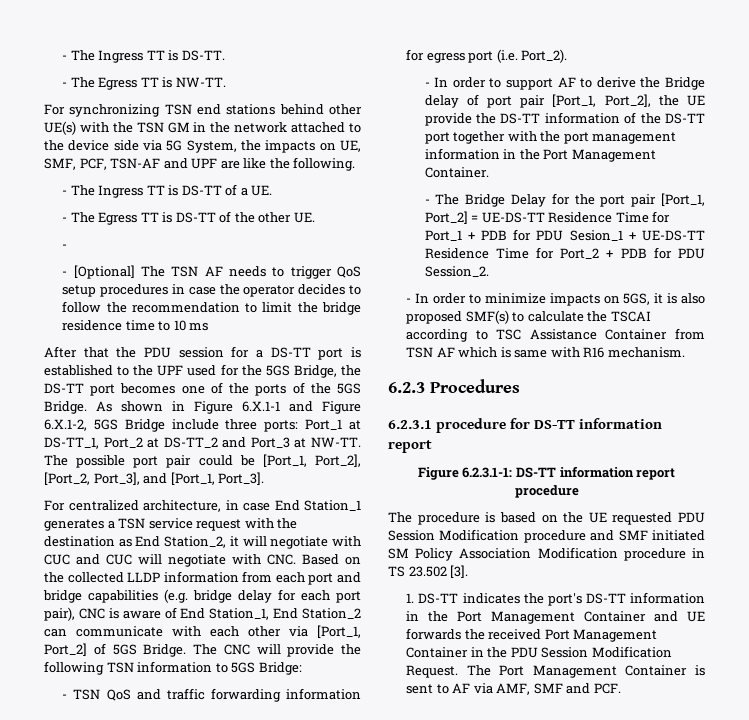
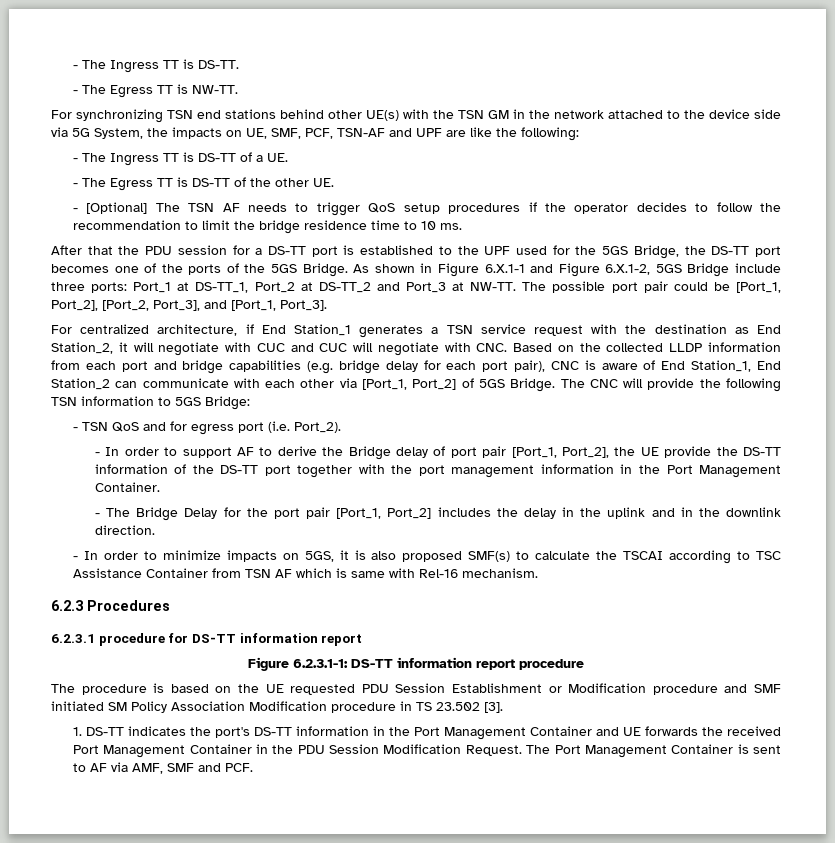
[293,157,356,171] following. -> [521,127,579,141] following:
[62,271,68,276] // - -> (78, 210) none
[171,284,216,295] in case -> [528,202,537,212] if
[189,323,209,331] ms -> [439,223,462,230] ms.
[225,500,270,511] in case -> [245,324,254,334] if
[166,688,361,702] traffic forwarding information -> (166, 426) none
[471,211,671,223] [424,229,705,241] [424,247,705,259] [424,266,489,277] = UE-DS-TT Residence Time for Port_1 + PDB for PDU Sesion_1 + UE-DS-TT Residence Time for Port_2 + PDB for PDU Session_2. -> [437,507,781,519] [94,525,155,535] includes the delay in the uplink and in the downlink direction.
[583,347,605,358] R16 -> [418,569,458,578] Rel-16
(435, 535) none -> [452,683,562,693] Establishment or

